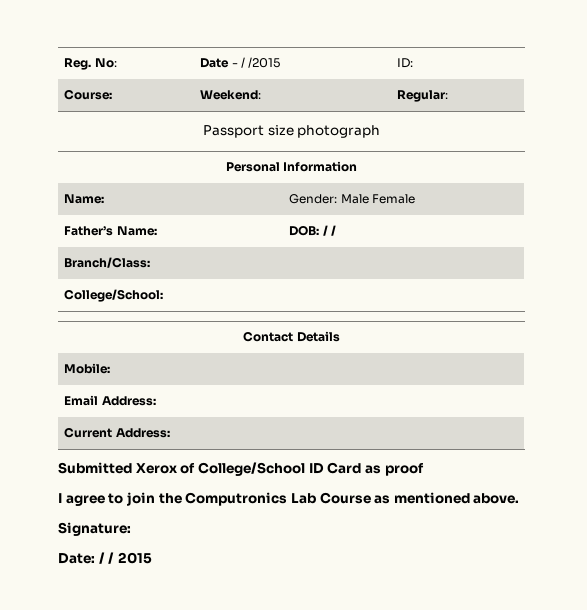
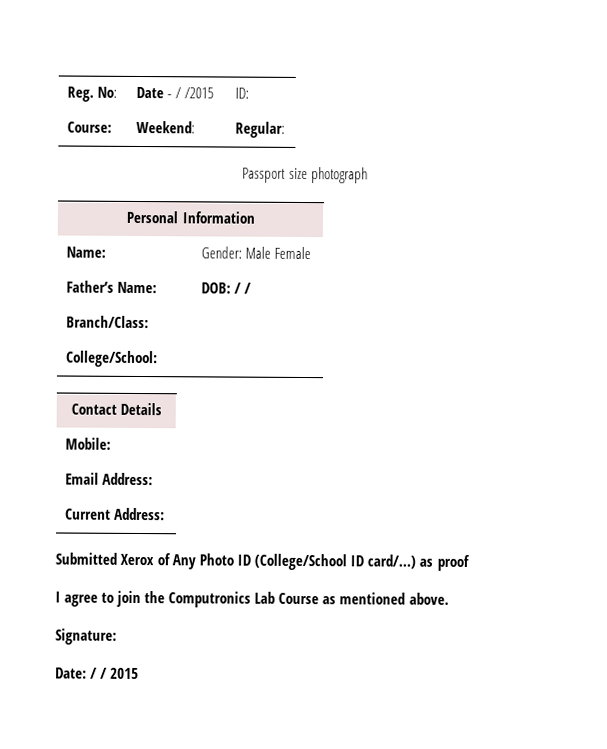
[197,462,362,476] College/School ID Card -> [172,553,417,571] Any Photo ID (College/School ID card/…)

